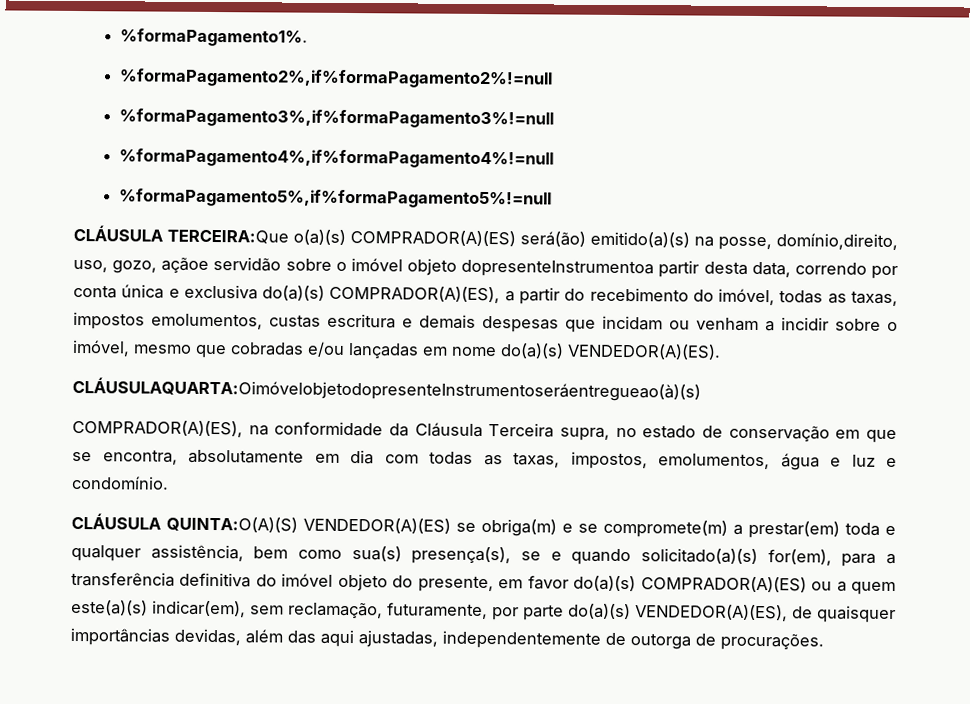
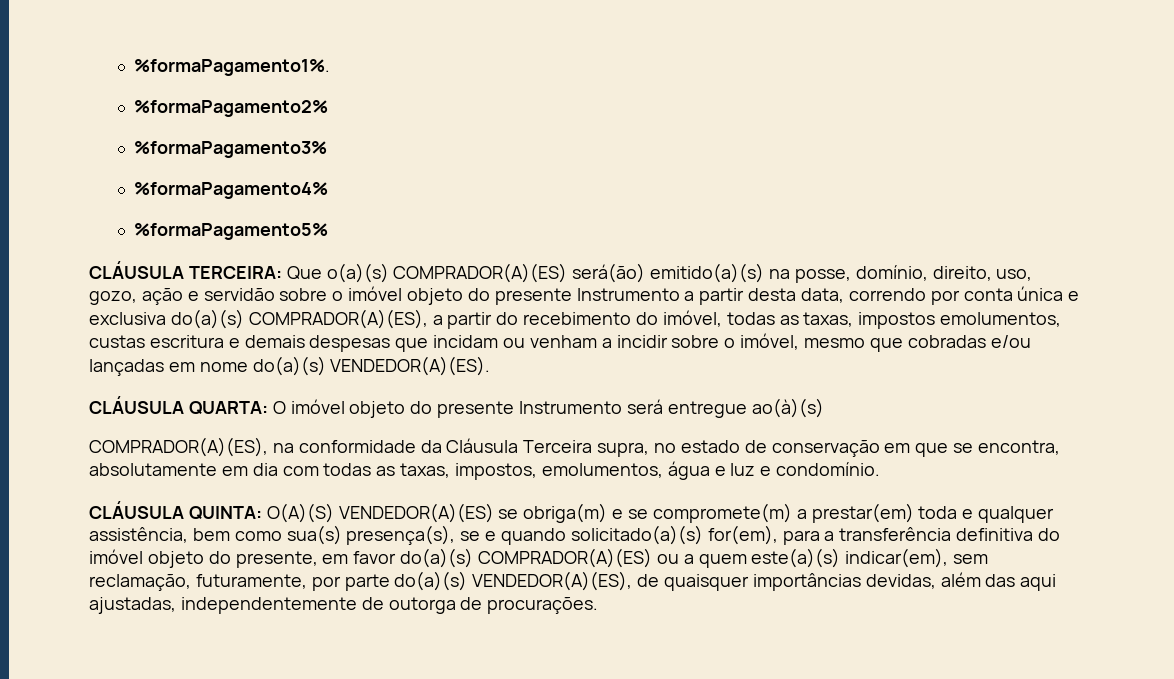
[118,68,553,89] [118,108,554,129] [118,148,554,169] [118,188,552,209] [73,224,289,244] %formaPagamento2%,if%formaPagamento2%!=null // %formaPagamento3%,if%formaPagamento3%!=null // %formaPagamento4%,if%formaPagamento4%!=null // %formaPagamento5%,if%formaPagamento5%!=null // CLÁUSULA TERCEIRA:Que -> [134,100,329,117] [134,141,328,158] [134,182,329,199] [134,223,329,240] [89,261,322,280] %formaPagamento2% // %formaPagamento3% // %formaPagamento4% // %formaPagamento5% // CLÁUSULA TERCEIRA: Que
[776,233,898,251] [73,256,210,274] domínio,direito, uso, gozo, açãoe -> [855,265,1033,281] [89,288,199,305] domínio, direito, uso, gozo, ação e
[461,259,655,278] dopresenteInstrumentoa -> [467,288,695,305] do presente Instrumento a
[72,376,701,402] CLÁUSULAQUARTA:OimóvelobjetodopresenteInstrumentoseráentregueao(à)(s) -> [89,396,824,418] CLÁUSULA QUARTA: O imóvel objeto do presente Instrumento será entregue ao(à)(s)
[166,516,298,533] QUINTA:O(A)(S) -> [188,503,334,523] QUINTA: O(A)(S)

